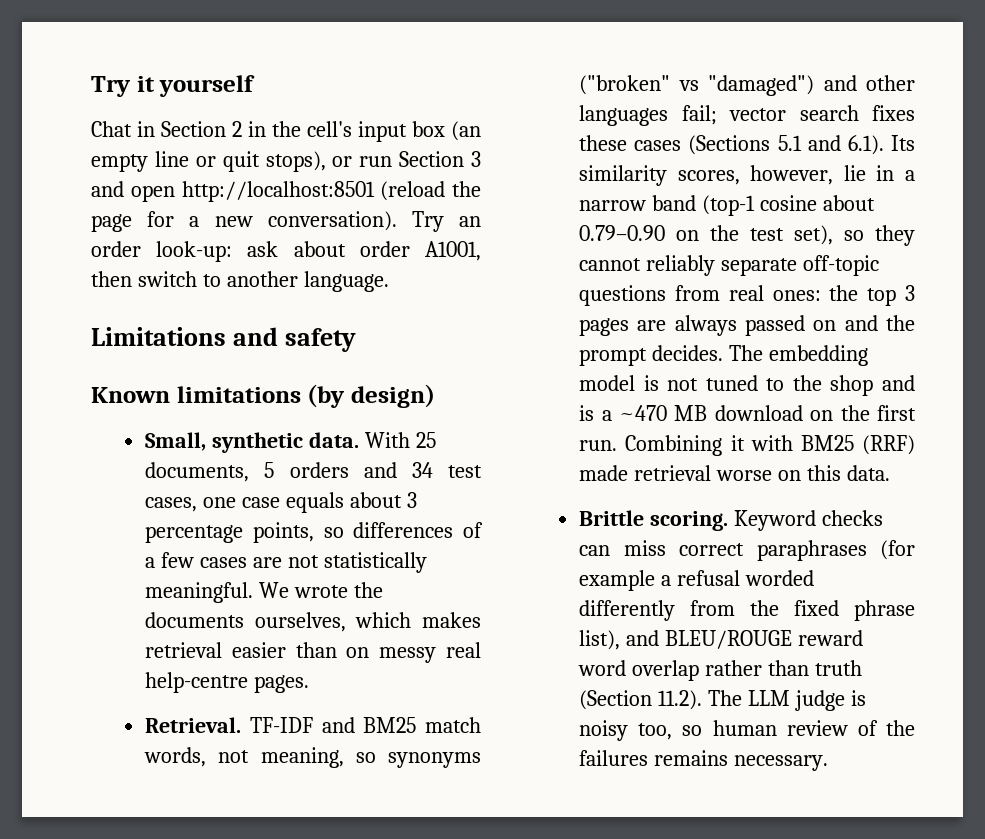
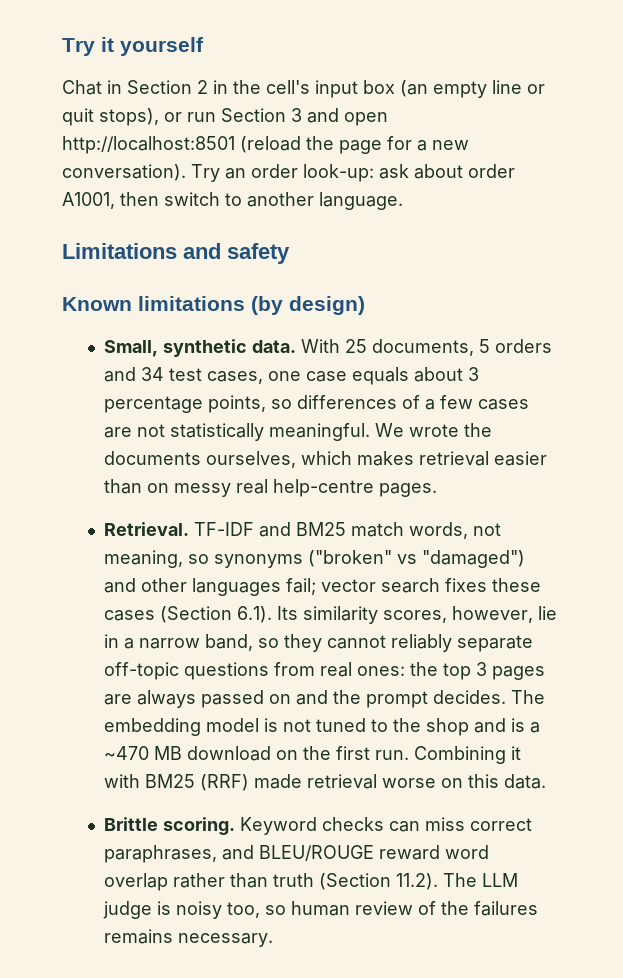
[688,135,841,155] (Sections 5.1 and -> [159,606,232,623] (Section
[652,195,875,216] [579,225,834,245] band (top-1 cosine about 0.79–0.90 on the test set), -> [204,634,253,651] band,
[756,540,915,561] [579,570,814,591] [579,600,915,621] [579,630,621,650] paraphrases (for example a refusal worded differently from the fixed phrase list), -> [103,845,217,863] paraphrases,

